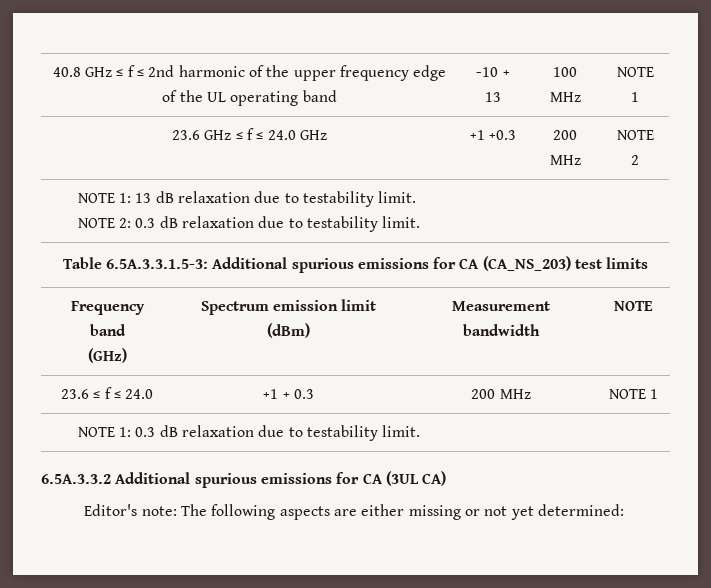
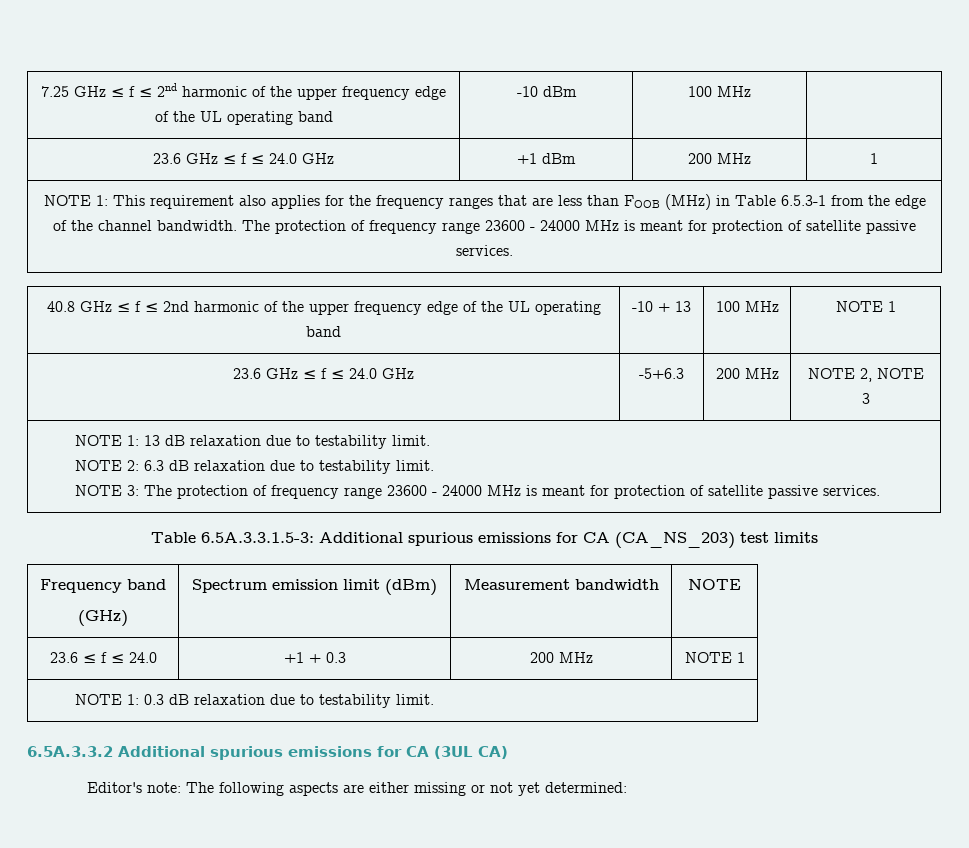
(52, 72) none -> [41,83,446,100] [154,111,333,125] [516,86,577,97] [687,86,751,97] [153,153,334,164] [517,153,576,164] [687,153,751,164] [869,153,878,164] [43,194,926,210] [53,220,916,234] [456,245,513,256] 7.25 GHz ≤ f ≤ 2nd harmonic of the upper frequency edge of the UL operating band | -10 dBm | 100 MHz | // 23.6 GHz ≤ f ≤ 24.0 GHz | +1 dBm | 200 MHz | 1 // NOTE 1: This requirement also applies for the frequency ranges that are less than FOOB (MHz) in Table 6.5.3-1 from the edge of the channel bandwidth. The protection of frequency range 23600 - 24000 MHz is meant for protection of satellite passive services. //
[469,130,517,140] [553,130,577,140] [549,155,581,165] [616,130,654,140] [631,155,639,165] +1 +0.3 | 200 MHz | NOTE 2 -> [639,368,684,379] [715,368,779,379] [807,368,924,382] [861,393,870,404] -5+6.3 | 200 MHz | NOTE 2, NOTE 3
[135,216,421,232] 0.3 dB relaxation due to testability limit. -> [144,460,435,474] [75,485,881,499] 6.3 dB relaxation due to testability limit. // NOTE 3: The protection of frequency range 23600 - 24000 MHz is meant for protection of satellite passive services.

